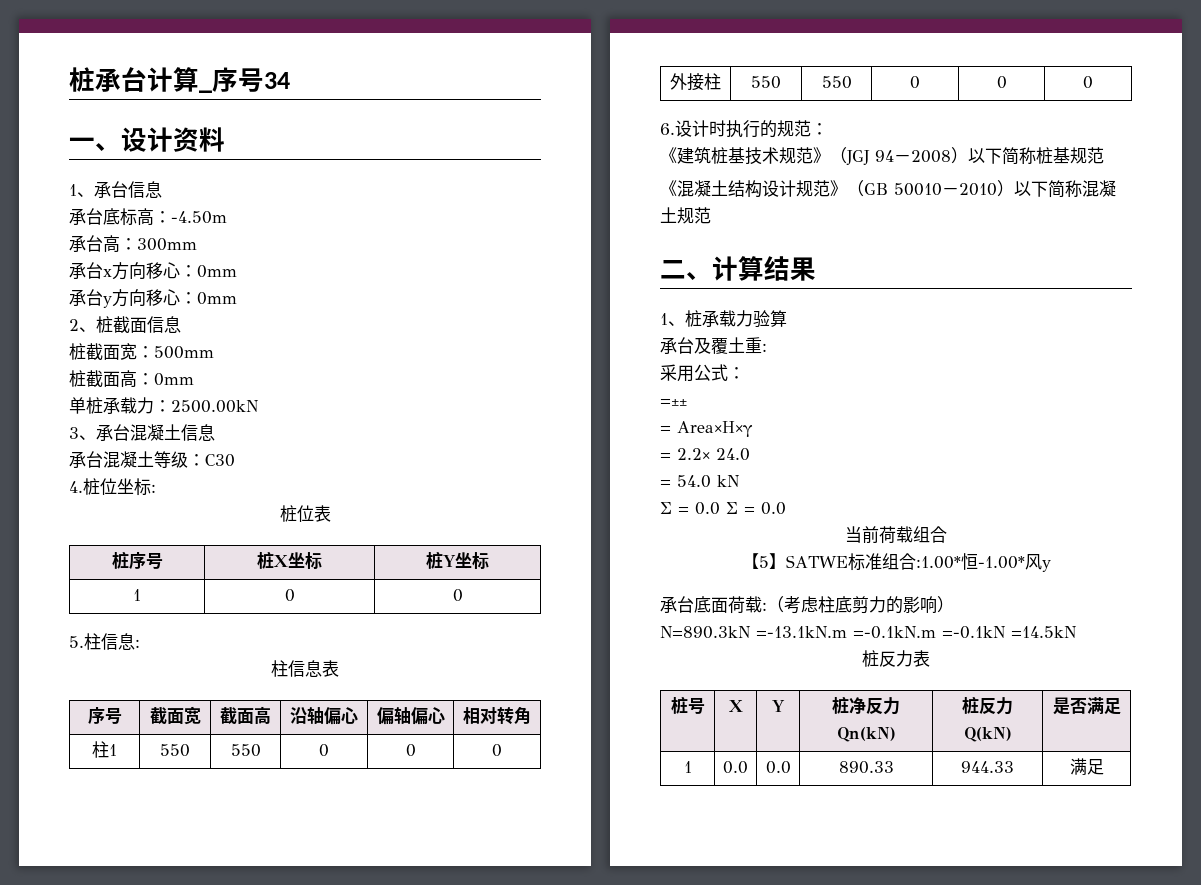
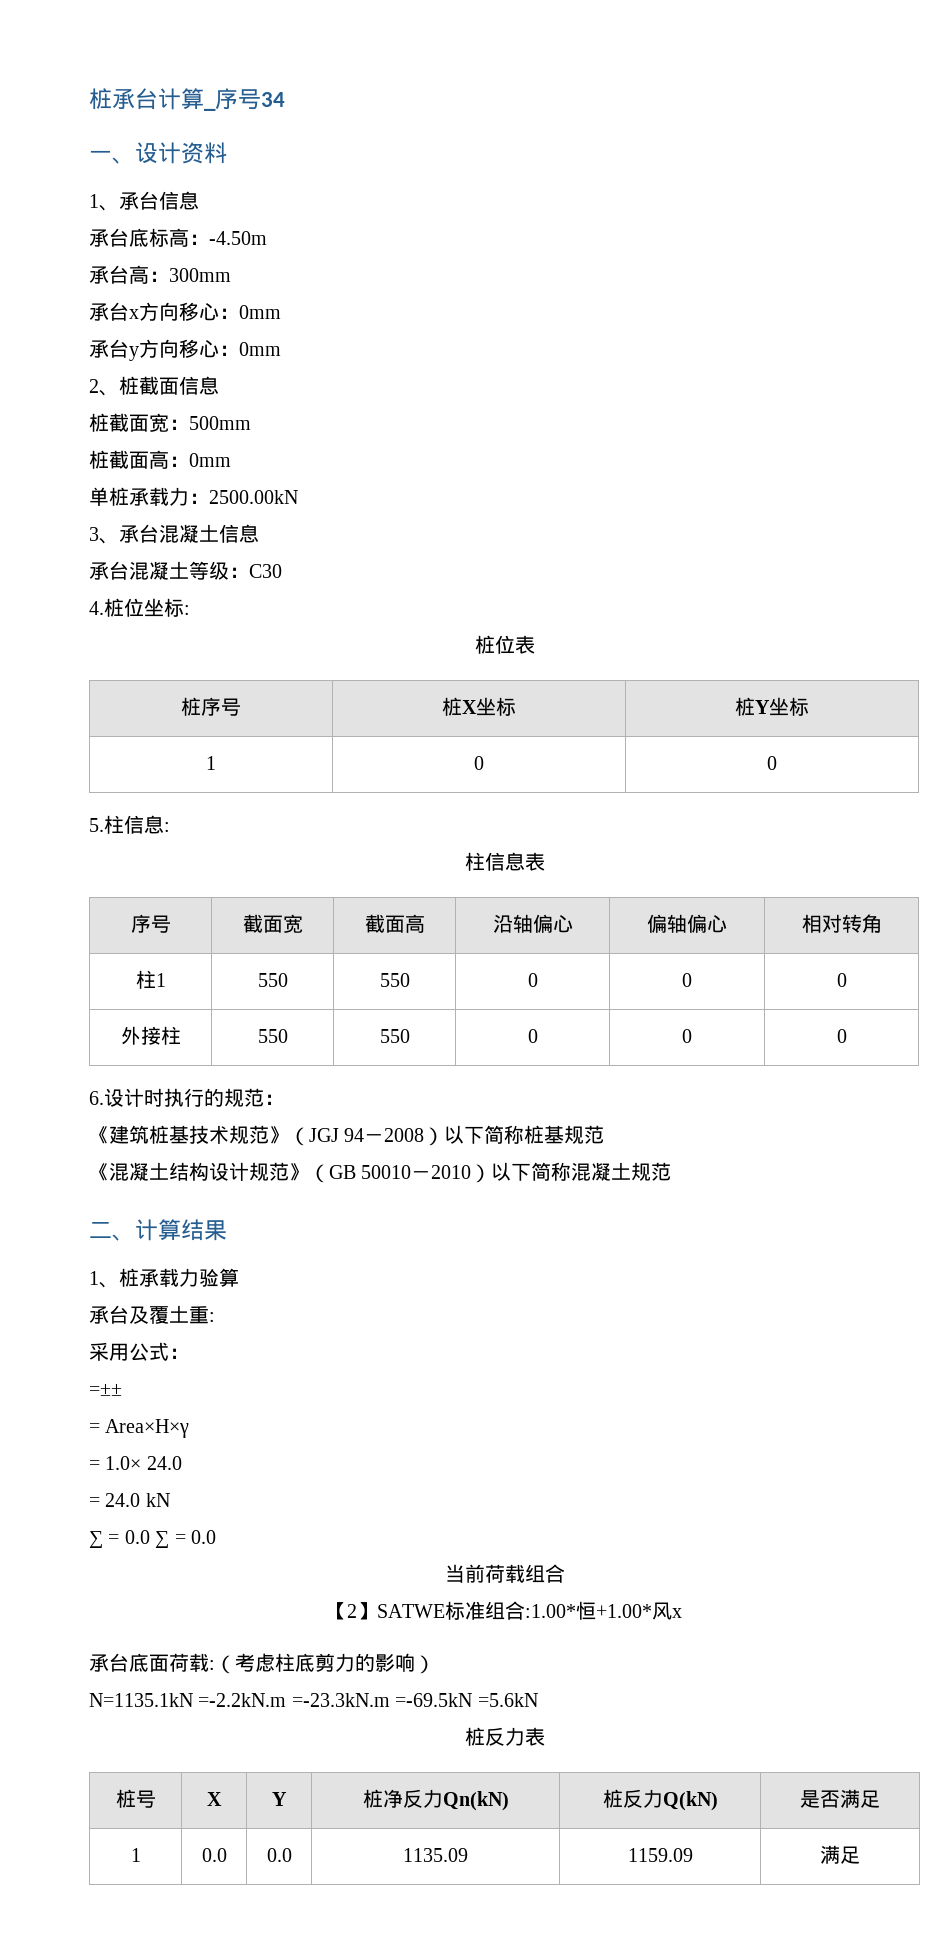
[677,448,710,460] 2.2× -> [105,1456,142,1470] 1.0×
[677,475,711,488] 54.0 -> [105,1493,141,1507] 24.0
[758,556,769,568] 5 -> [347,1604,357,1618] 2
[977,554,1051,572] -1.00*风y -> [596,1602,682,1620] +1.00*风x
[660,626,1077,639] N=890.3kN =-13.1kN.m =-0.1kN.m =-0.1kN =14.5kN -> [89,1693,538,1707] N=1135.1kN =-2.2kN.m =-23.3kN.m =-69.5kN =5.6kN
[838,761,894,774] [961,761,1014,773] 890.33 | 944.33 -> [403,1848,468,1862] [627,1848,693,1862] 1135.09 | 1159.09

